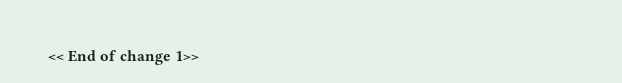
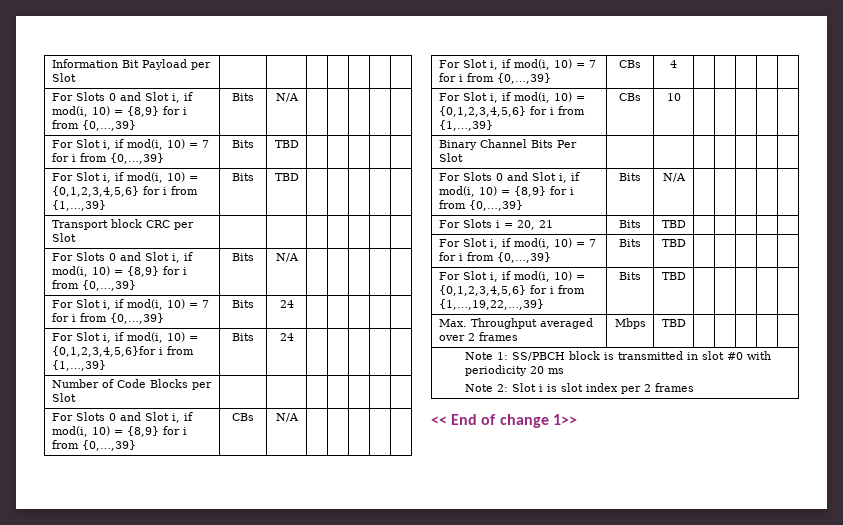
(48, 57) none -> [51,59,211,70] [51,73,76,82] [51,92,193,103] [51,106,187,117] [51,120,136,131] [232,93,254,101] [275,93,299,102] [51,139,209,150] [51,153,164,164] [232,140,254,148] [274,140,299,148] [51,172,198,183] [51,186,198,197] [51,200,106,211] [232,173,254,181] [274,173,299,181] [51,219,194,230] [51,233,76,242] [51,252,193,263] [51,266,187,277] [51,280,136,291] [232,253,254,261] [275,253,299,262] [51,299,209,310] [51,313,164,324] [232,300,254,308] [279,300,294,308] [51,332,198,343] [51,346,194,357] [51,360,106,371] [232,333,254,341] [279,333,294,341] [51,379,212,390] [51,393,76,402] [51,412,193,423] [51,426,187,437] [51,440,136,451] [232,413,254,421] [275,413,299,422] [438,59,596,70] [438,73,551,84] [619,60,641,68] [670,60,677,68] [438,92,585,103] [438,106,585,117] [438,120,493,131] [619,93,641,101] [666,93,681,101] [438,139,577,150] [438,153,463,162] [438,172,580,183] [438,186,574,197] [438,200,523,211] [619,173,641,181] [662,173,686,182] [438,219,553,230] [619,220,641,228] [661,220,686,228] [438,238,596,249] [438,252,551,263] [619,239,641,247] [661,239,686,247] [438,271,585,282] [438,285,585,296] [438,299,544,310] [619,272,641,280] [661,272,686,280] [438,318,593,329] [438,332,518,341] [614,318,646,329] [661,319,686,327] [464,351,771,361] [464,365,564,376] [464,383,694,394] Information Bit Payload per Slot | | | | | | | // For Slots 0 and Slot i, if mod(i, 10) = {8,9} for i from {0,…,39} | Bits | N/A | | | | | // For Slot i, if mod(i, 10) = 7 for i from {0,…,39} | Bits | TBD | | | | | // For Slot i, if mod(i, 10) = {0,1,2,3,4,5,6} for i from {1,…,39} | Bits | TBD | | | | | // Transport block CRC per Slot | | | | | | | // For Slots 0 and Slot i, if mod(i, 10) = {8,9} for i from {0,…,39} | Bits | N/A | | | | | // For Slot i, if mod(i, 10) = 7 for i from {0,…,39} | Bits | 24 | | | | | // For Slot i, if mod(i, 10) = {0,1,2,3,4,5,6}for i from {1,…,39} | Bits | 24 | | | | | // Number of Code Blocks per Slot | | | | | | | // For Slots 0 and Slot i, if mod(i, 10) = {8,9} for i from {0,…,39} | CBs | N/A | | | | | // For Slot i, if mod(i, 10) = 7 for i from {0,…,39} | CBs | 4 | | | | | // For Slot i, if mod(i, 10) = {0,1,2,3,4,5,6} for i from {1,…,39} | CBs | 10 | | | | | // Binary Channel Bits Per Slot | | | | | | | // For Slots 0 and Slot i, if mod(i, 10) = {8,9} for i from {0,…,39} | Bits | N/A | | | | | // For Slots i = 20, 21 | Bits | TBD | | | | | // For Slot i, if mod(i, 10) = 7 for i from {0,…,39} | Bits | TBD | | | | | // For Slot i, if mod(i, 10) = {0,1,2,3,4,5,6} for i from {1,…,19,22,…,39} | Bits | TBD | | | | | // Max. Throughput averaged over 2 frames | Mbps | TBD | | | | | // Note 1: SS/PBCH block is transmitted in slot #0 with periodicity 20 ms // Note 2: Slot i is slot index per 2 frames //

